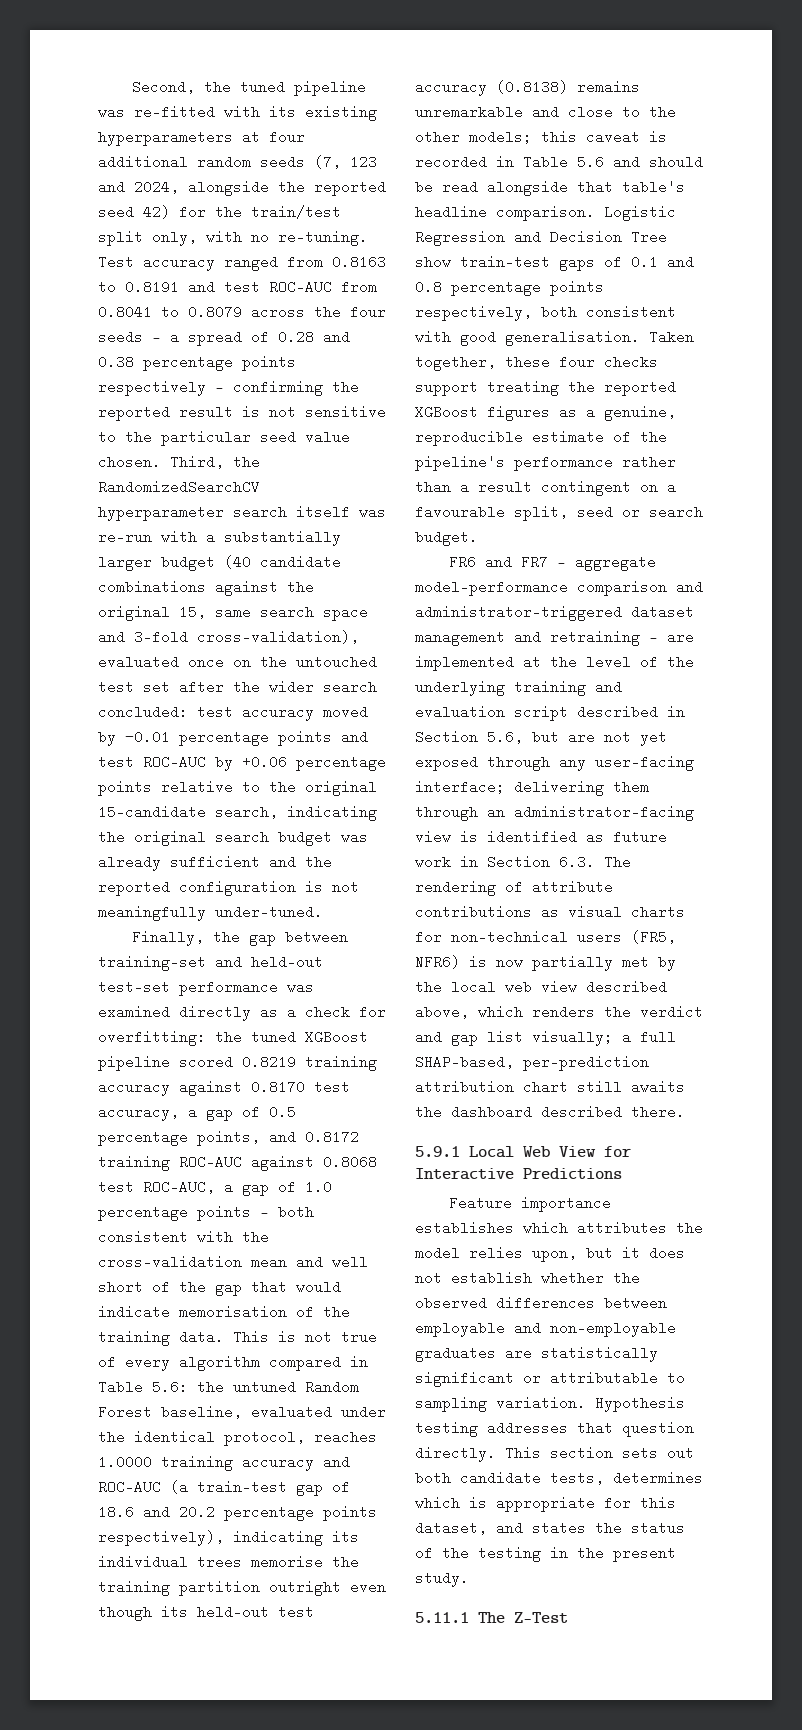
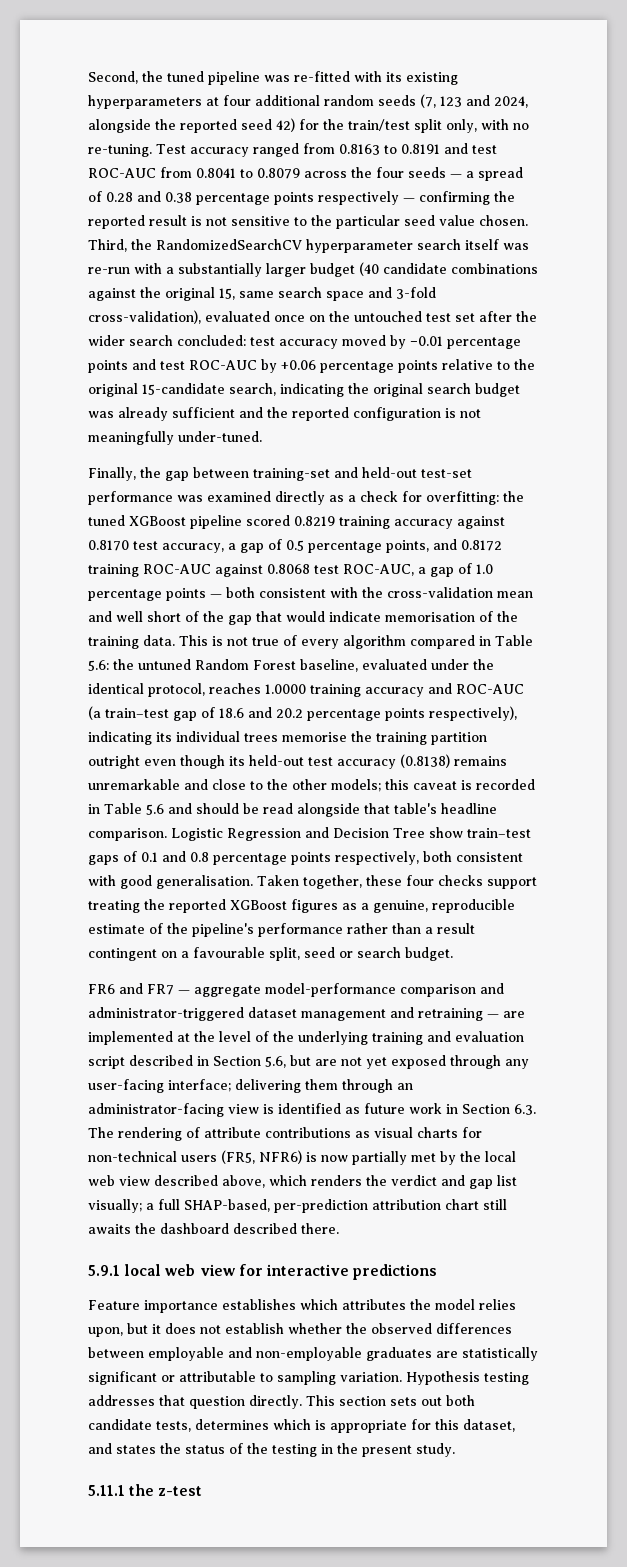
[469,1146,631,1158] [415,1168,622,1180] Local Web View for Interactive Predictions -> [124,1264,438,1280] local web view for interactive predictions
[478,1612,568,1623] The Z-Test -> [129,1484,203,1496] the z-test

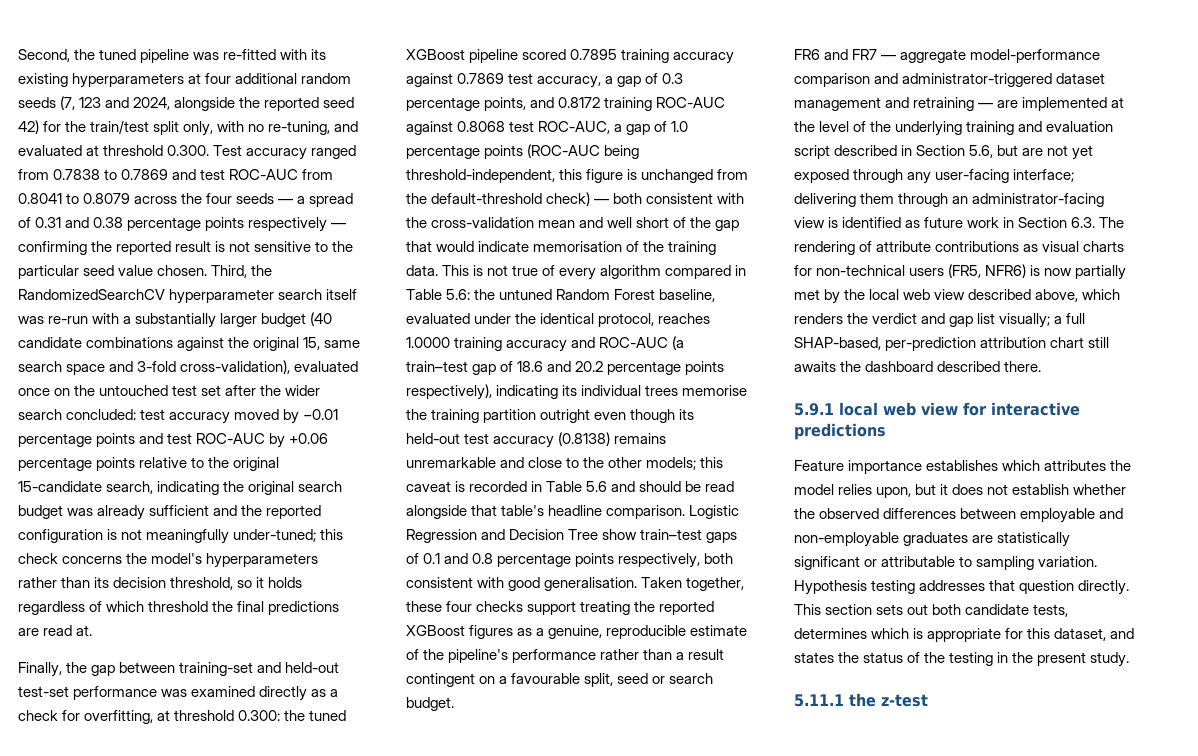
[88,144,152,157] re-tuning. -> [268,121,359,135] [18,145,210,156] re-tuning, and evaluated at threshold 0.300.
[338,144,440,155] 0.8163 to 0.8191 -> [53,169,169,180] 0.7838 to 0.7869
[106,192,133,202] 0.28 -> [35,217,62,228] 0.31
[178,431,262,442] under-tuned. -> [233,529,344,542] [18,553,319,568] [18,577,303,590] [18,601,340,615] [18,625,93,636] under-tuned; this check concerns the model's hyperparameters rather than its decision threshold, so it holds regardless of which threshold the final predictions are read at.
[426,491,499,505] overfitting: -> [84,710,281,724] overfitting, at threshold 0.300:
[294,516,335,526] 0.8219 -> [570,49,618,60] 0.7895
[88,540,129,551] 0.8170 -> [457,73,505,84] 0.7869
[286,540,304,551] 0.5 -> [662,73,684,84] 0.3
(206, 594) none -> [527,144,640,159] [406,169,749,183] [406,192,591,206] (ROC-AUC being threshold-independent, this figure is unchanged from the default-threshold check)

